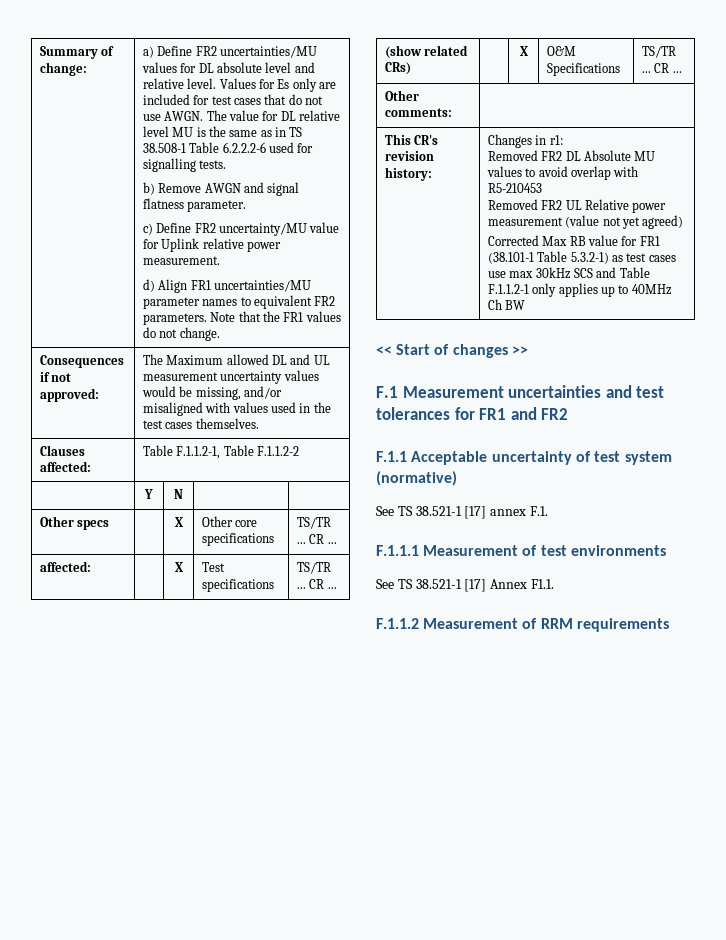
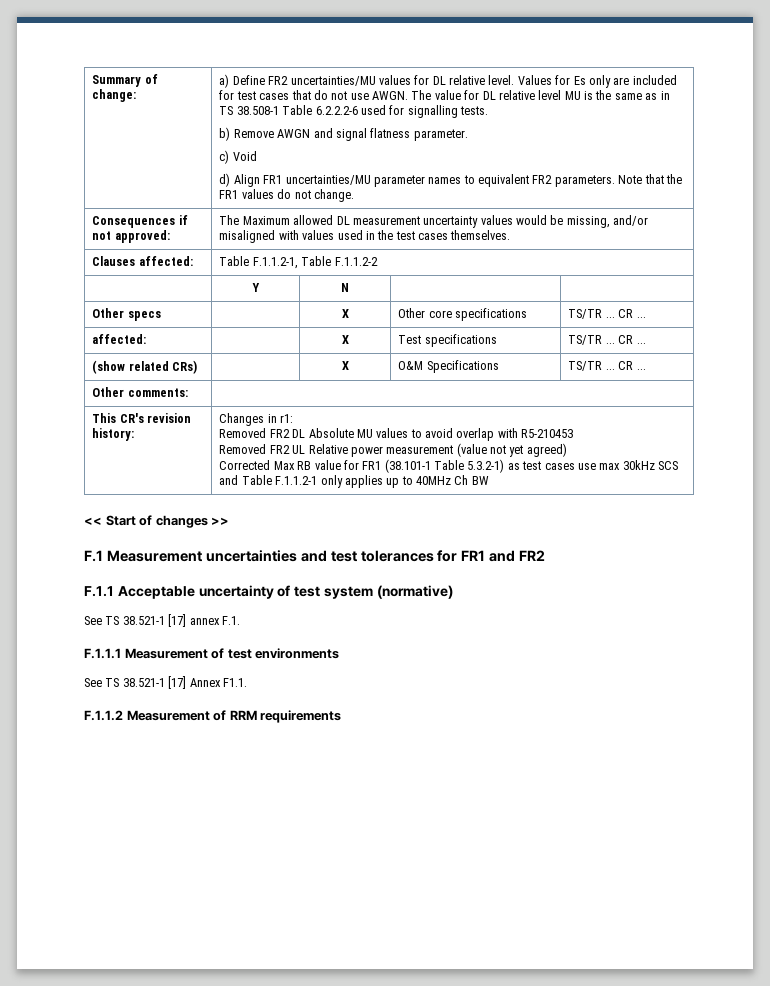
[216,62,315,73] absolute level and -> (446, 80) none
[156,222,340,236] [142,238,281,252] [142,256,220,265] Define FR2 uncertainty/MU value for Uplink relative power measurement. -> [232,151,257,161] Void
[290,354,330,365] and UL -> (350, 220) none

